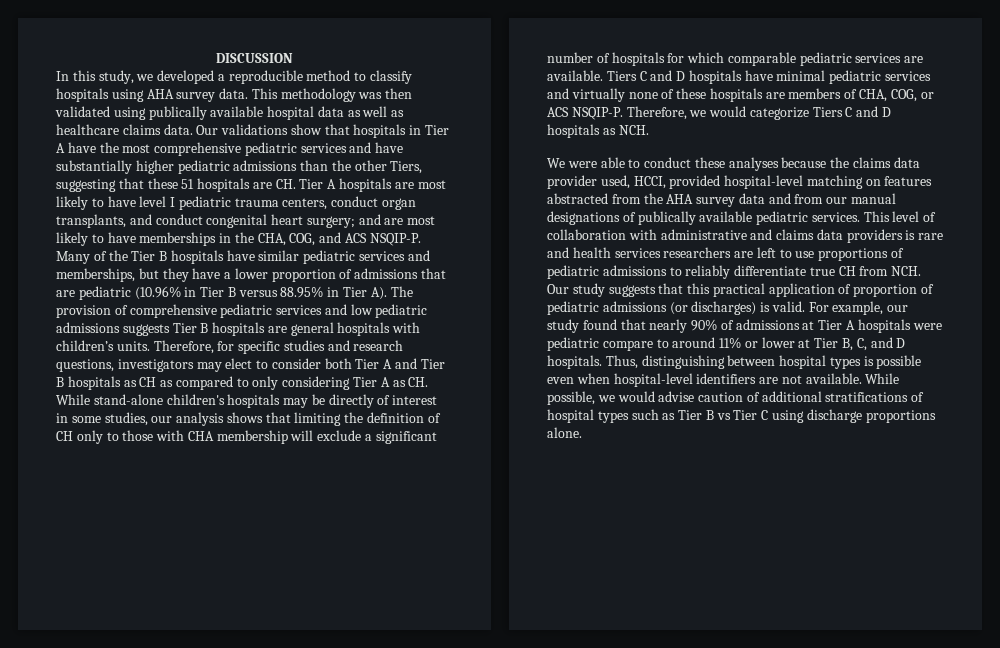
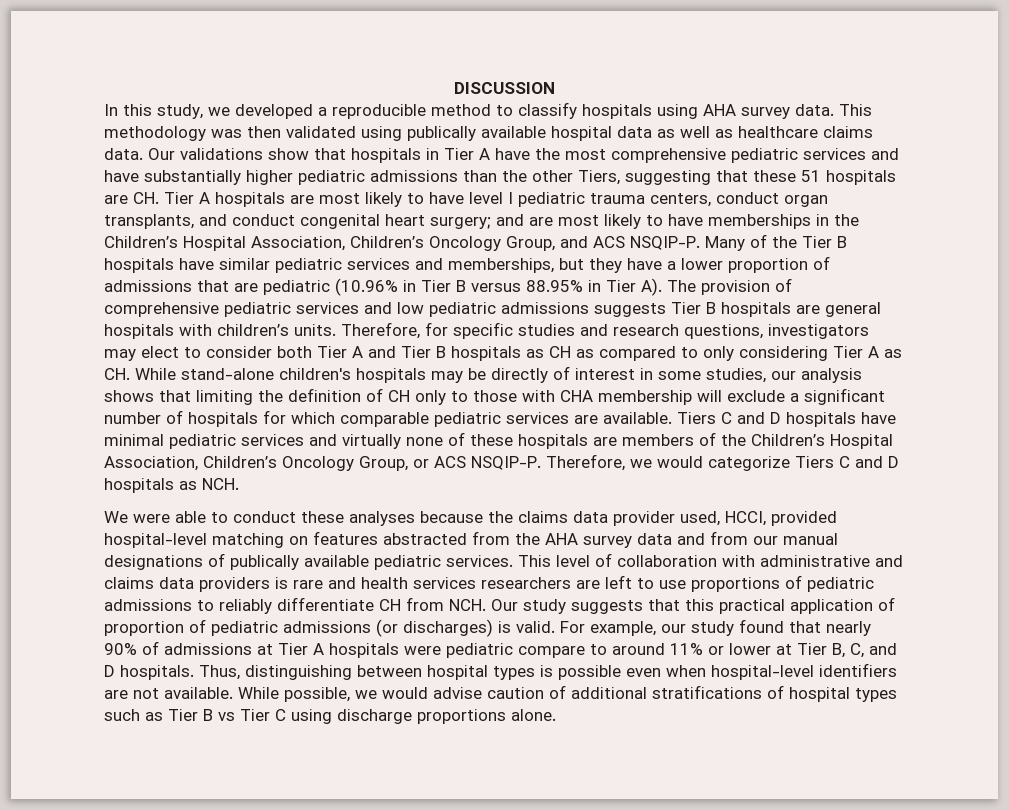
[257,233,316,246] CHA, COG, -> [104,236,555,251] Children’s Hospital Association, Children’s Oncology Group,
[859,89,917,102] CHA, COG, -> [721,434,893,449] [104,456,408,471] the Children’s Hospital Association, Children’s Oncology Group,
[809,267,835,276] true -> (374, 604) none

